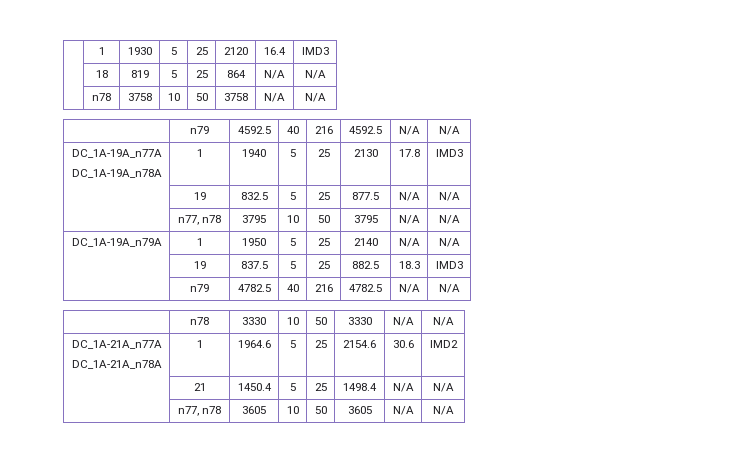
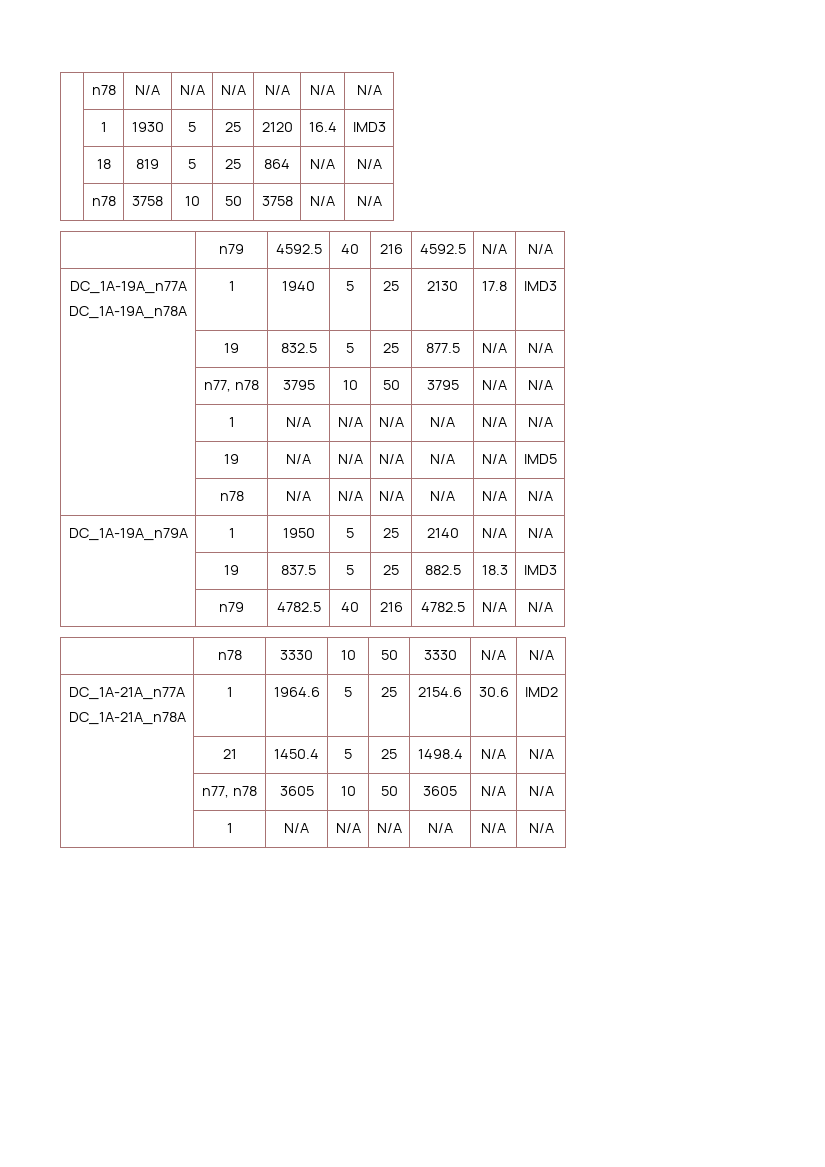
(98, 51) none -> [91,85,116,95] [135,85,160,95] [179,85,205,95] [220,85,246,95] [264,85,290,95] [310,85,335,95] [356,85,382,95] | n78 | N/A | N/A | N/A | N/A | N/A | N/A //
(460, 219) none -> [228,417,235,427] [286,417,311,427] [337,417,363,427] [378,417,404,427] [430,417,455,427] [482,417,507,427] [527,417,553,427] [224,454,239,464] [286,454,311,464] [337,454,363,464] [378,454,404,464] [430,454,455,464] [482,454,507,464] [523,454,557,464] [219,491,244,501] [286,491,311,501] [337,491,363,501] [378,491,404,501] [430,491,455,501] [482,491,507,501] [527,491,553,501] // | 1 | N/A | N/A | N/A | N/A | N/A | N/A // | 19 | N/A | N/A | N/A | N/A | N/A | IMD5 // | n78 | N/A | N/A | N/A | N/A | N/A | N/A
(454, 410) none -> [226,823,233,833] [284,823,309,833] [335,823,361,833] [376,823,402,833] [427,823,453,833] [481,823,506,833] [528,823,554,833] // | 1 | N/A | N/A | N/A | N/A | N/A | N/A

